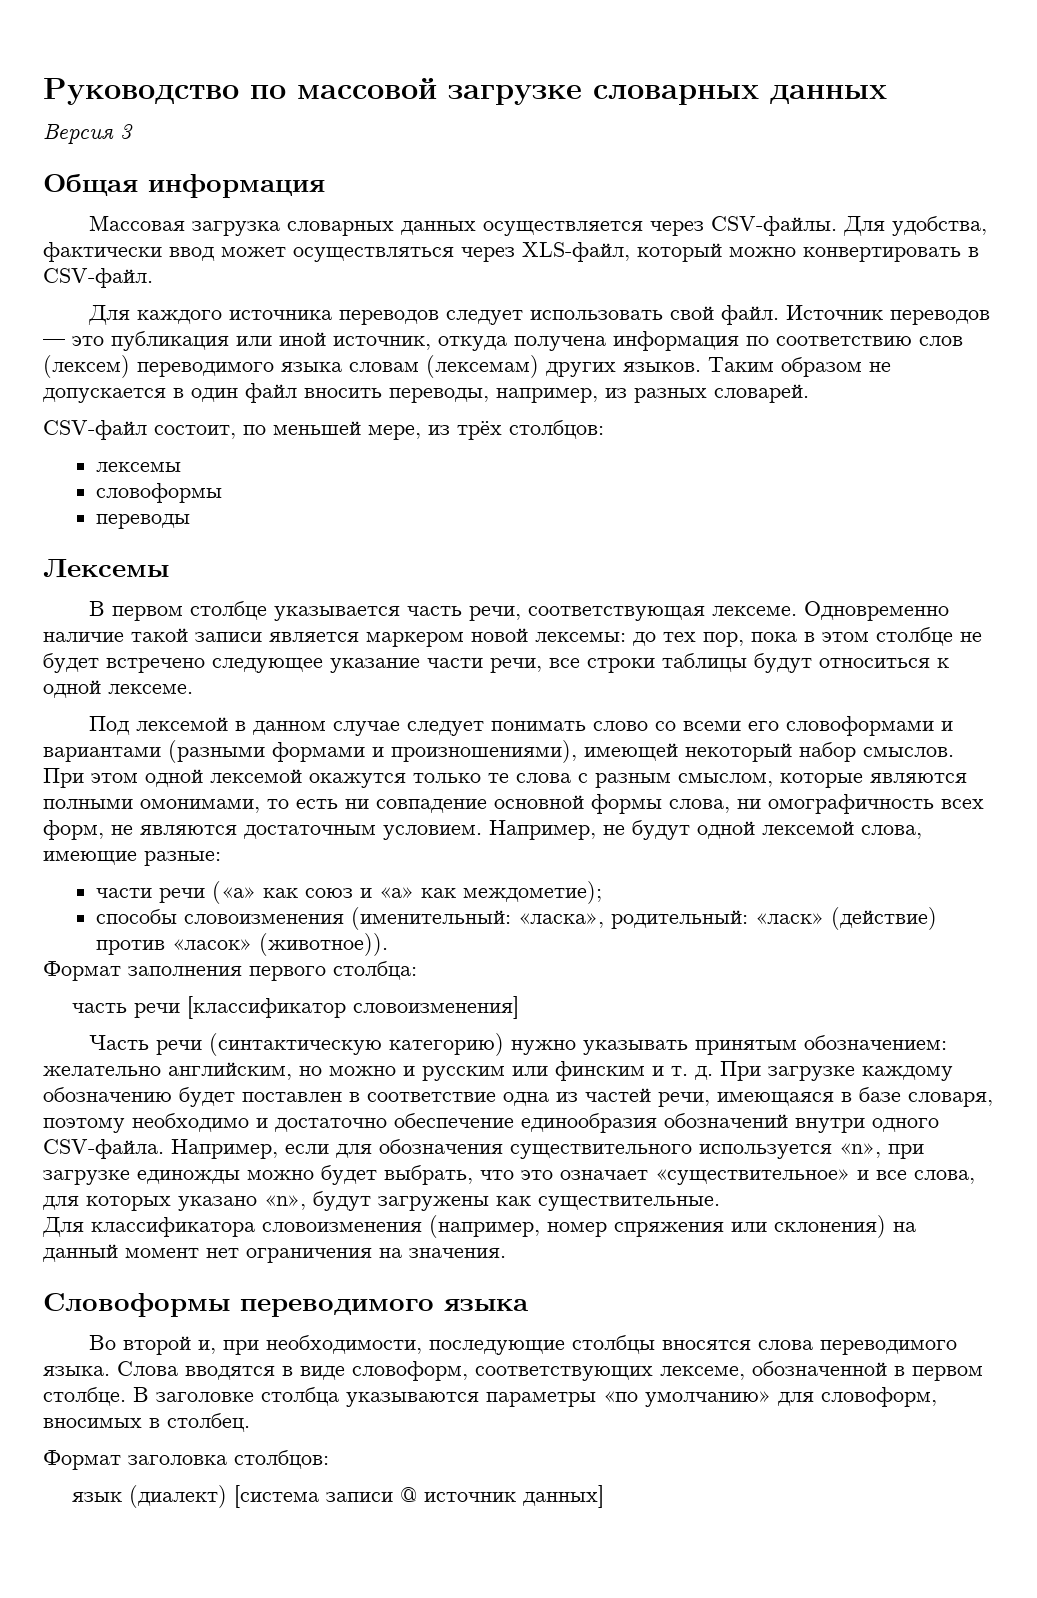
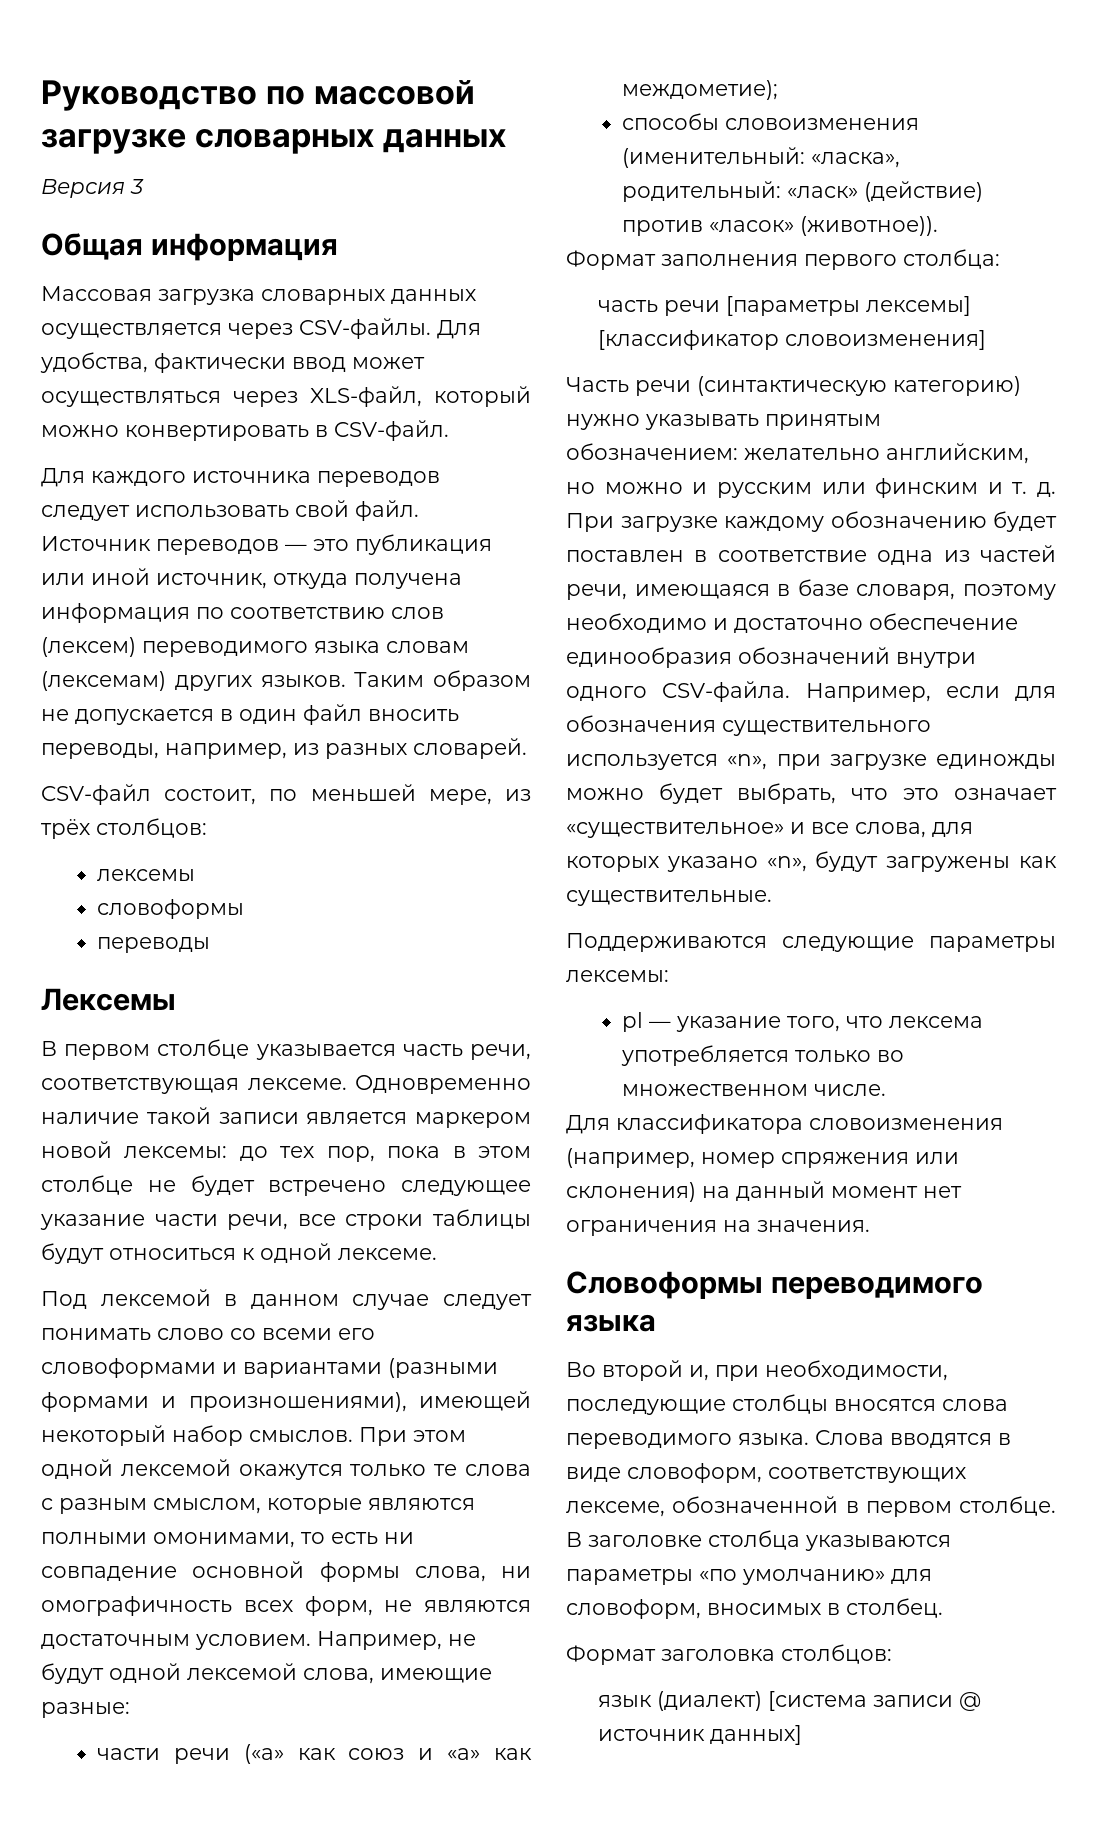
(181, 1010) none -> [726,296,972,316] [параметры лексемы]
(720, 1203) none -> [566,933,1056,952] [566,970,669,983] [622,1012,984,1032] [621,1045,905,1066] [622,1084,887,1096] // Поддерживаются следующие параметры лексемы: // pl — указание того, что лексема употребляется только во множественном числе.

